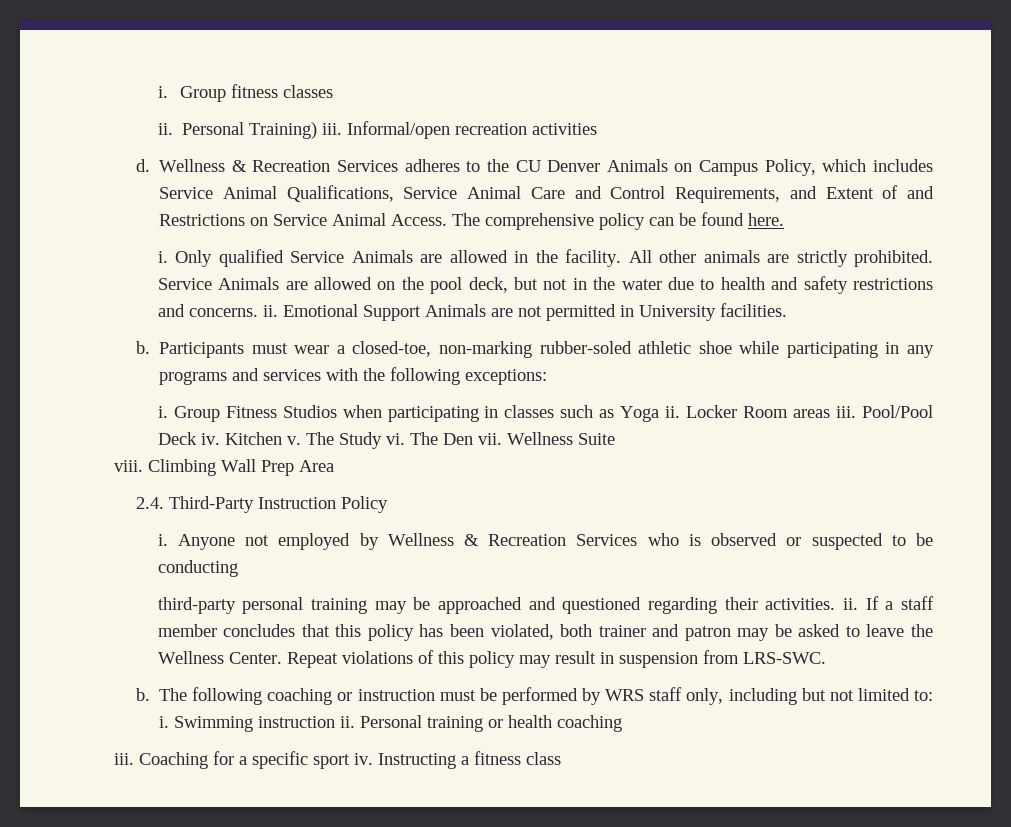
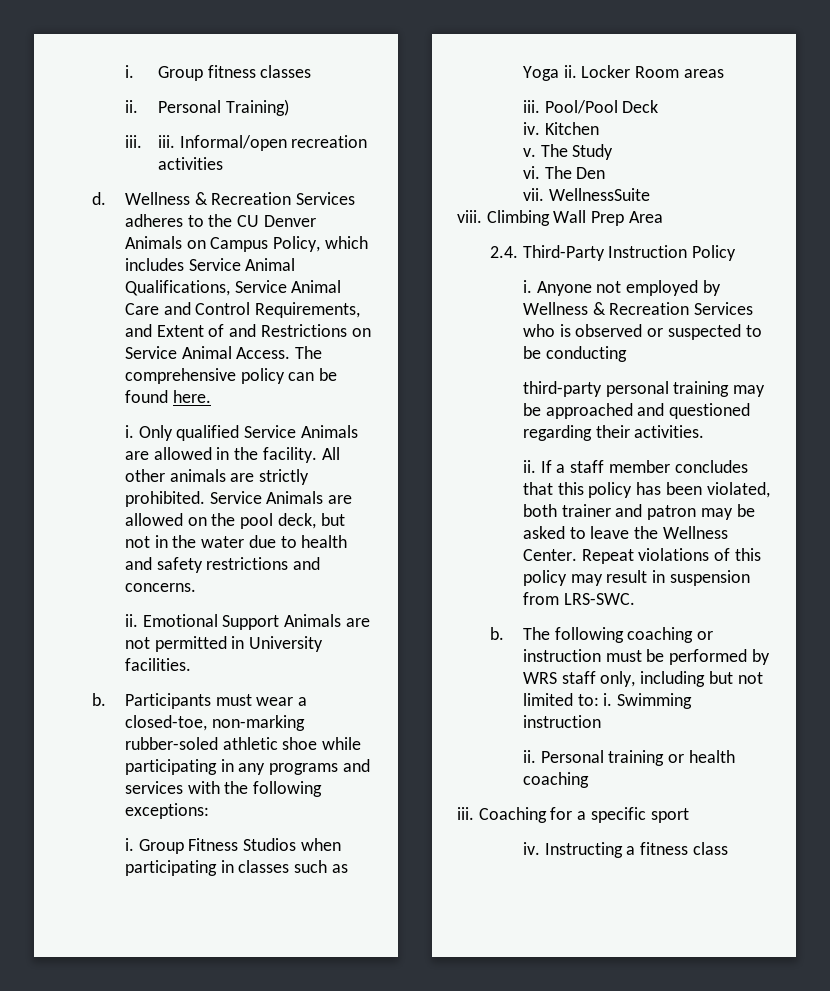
(317, 130) none -> [124,135,142,148] // iii.
(258, 312) none -> (196, 587) //
(831, 413) none -> (724, 73) //
(197, 438) none -> (659, 106) //
(282, 438) none -> (599, 128) //
(382, 440) none -> (614, 152) //
[477,432,615,445] vii. Wellness Suite -> [522,188,650,201] // vii. WellnessSuite
(836, 604) none -> (705, 431) //
(336, 722) none -> (601, 721) //
(350, 761) none -> (689, 815) //

